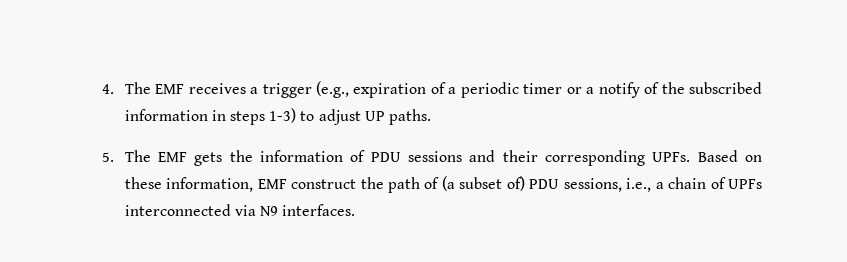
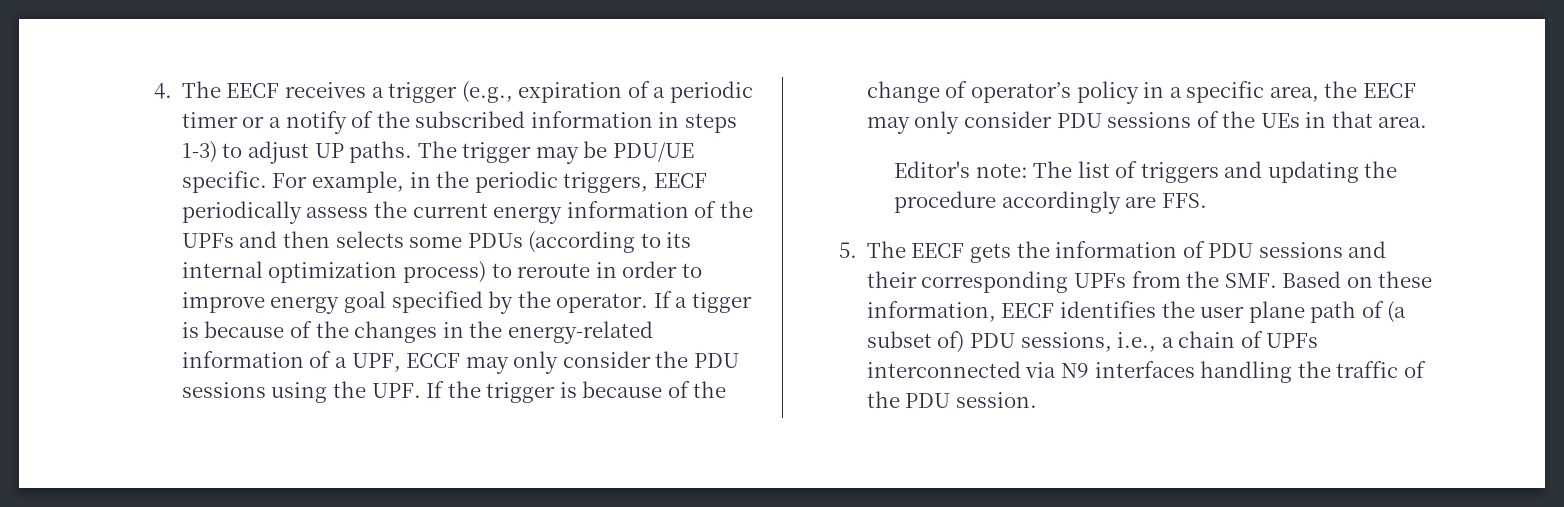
[155,84,185,94] EMF -> [226,83,280,98] EECF
(432, 117) none -> [417,141,694,164] [181,171,707,193] [181,201,753,224] [181,231,692,253] [181,261,702,283] [181,291,752,314] [181,321,653,344] [181,351,739,374] [181,381,727,403] [866,81,1416,104] [866,111,1428,134] [894,161,1398,183] [894,191,1207,214] The trigger may be PDU/UE specific. For example, in the periodic triggers, EECF periodically assess the current energy information of the UPFs and then selects some PDUs (according to its internal optimization process) to reroute in order to improve energy goal specified by the operator. If a tigger is because of the changes in the energy-related information of a UPF, ECCF may only consider the PDU sessions using the UPF. If the trigger is because of the change of operator’s policy in a specific area, the EECF may only consider PDU sessions of the UEs in that area. // Editor's note: The list of triggers and updating the procedure accordingly are FFS.
[158,152,188,162] EMF -> [911,243,965,258] EECF
[652,150,763,162] [124,177,384,192] UPFs. Based on these information, EMF construct the -> [1074,271,1433,288] [866,301,1305,323] UPFs from the SMF. Based on these information, EECF identifies the user plane
[282,204,356,216] interfaces. -> [1094,361,1426,383] [866,391,1038,408] interfaces handling the traffic of the PDU session.

